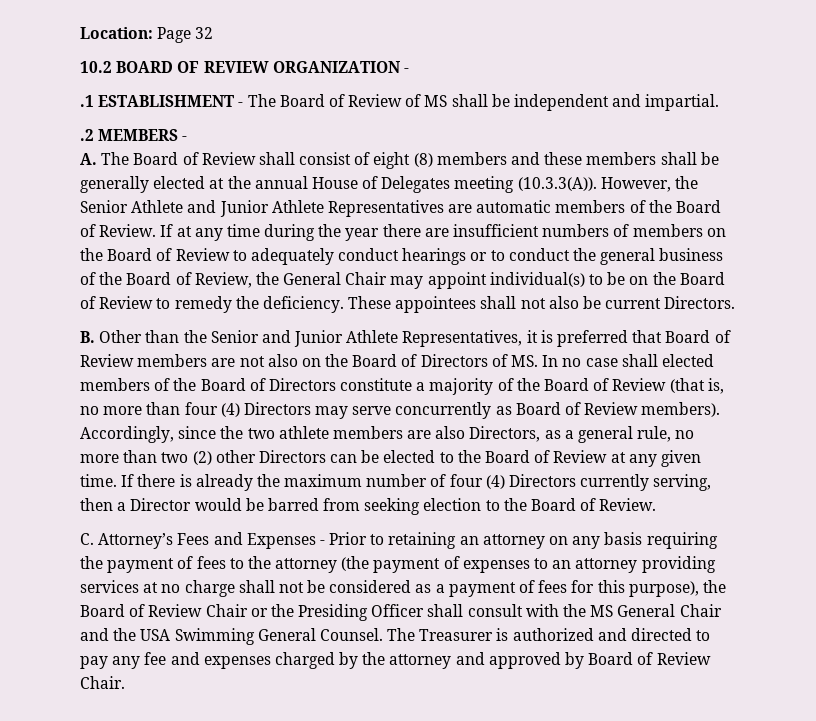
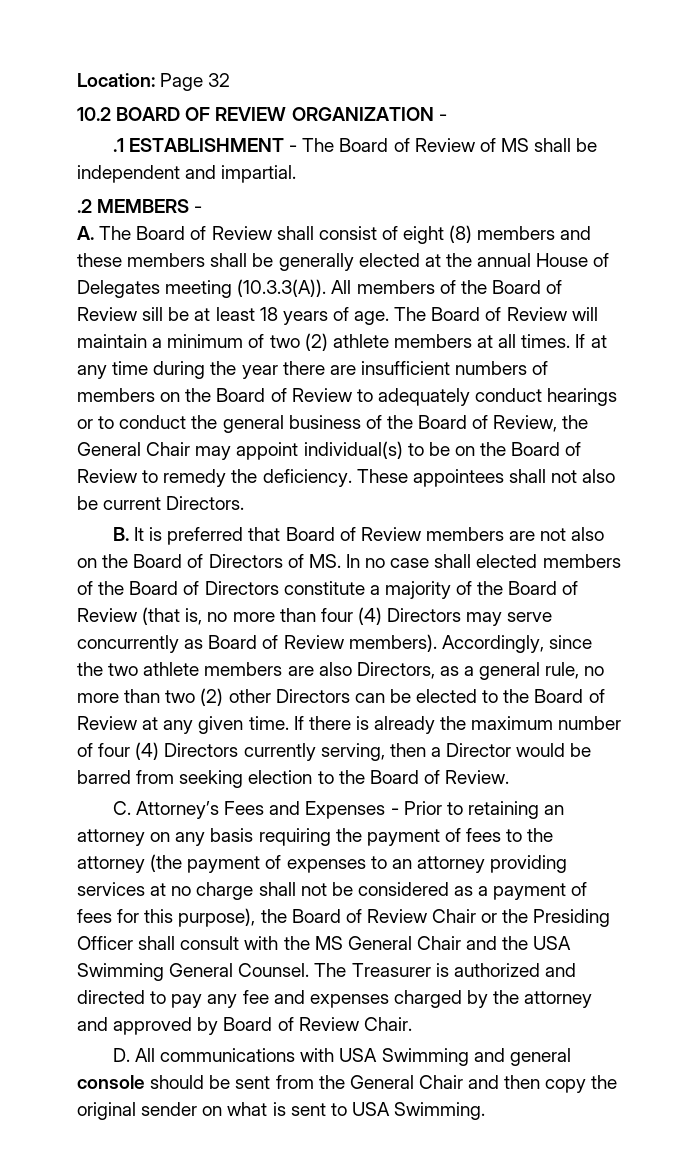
[600,176,699,192] [80,200,722,217] [80,224,157,237] However, the Senior Athlete and Junior Athlete Representatives are automatic members of the Board of Review. -> [331,280,563,294] [77,307,598,325] [77,333,571,351] All members of the Board of Review sill be at least 18 years of age. The Board of Review will maintain a minimum of two (2) athlete members at all times.
[99,330,538,347] Other than the Senior and Junior Athlete Representatives, it -> [134,527,145,541] It
(125, 682) none -> [112,1048,571,1066] [77,1075,618,1093] [77,1102,486,1120] // D. All communications with USA Swimming and general console should be sent from the General Chair and then copy the original sender on what is sent to USA Swimming.

